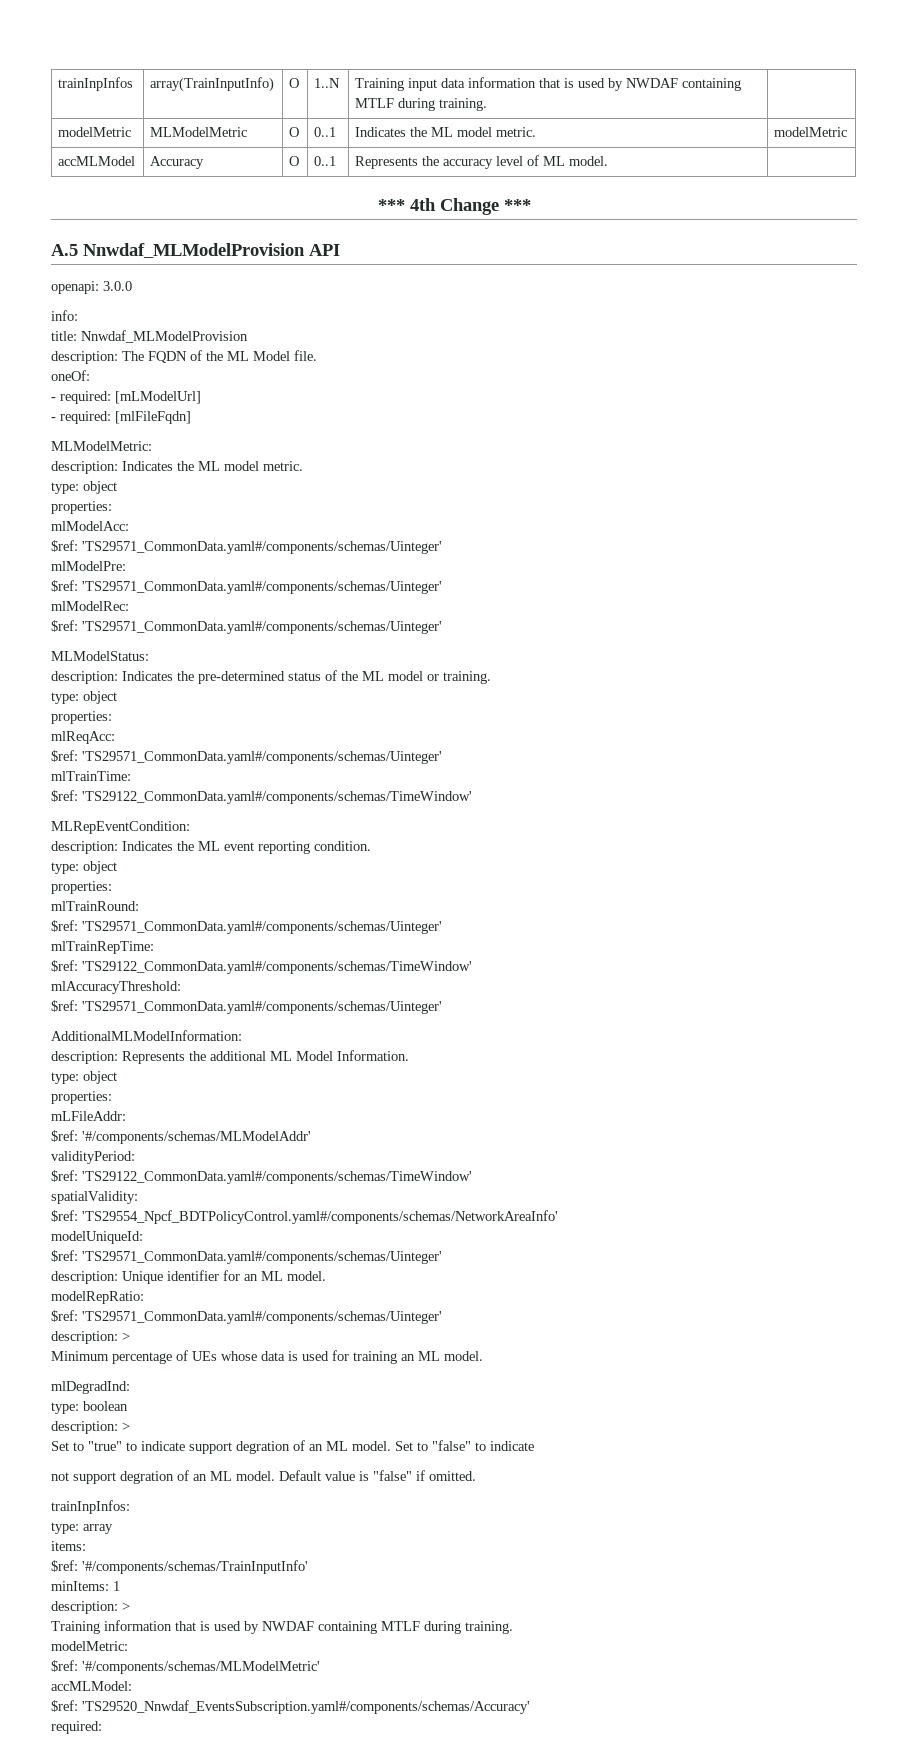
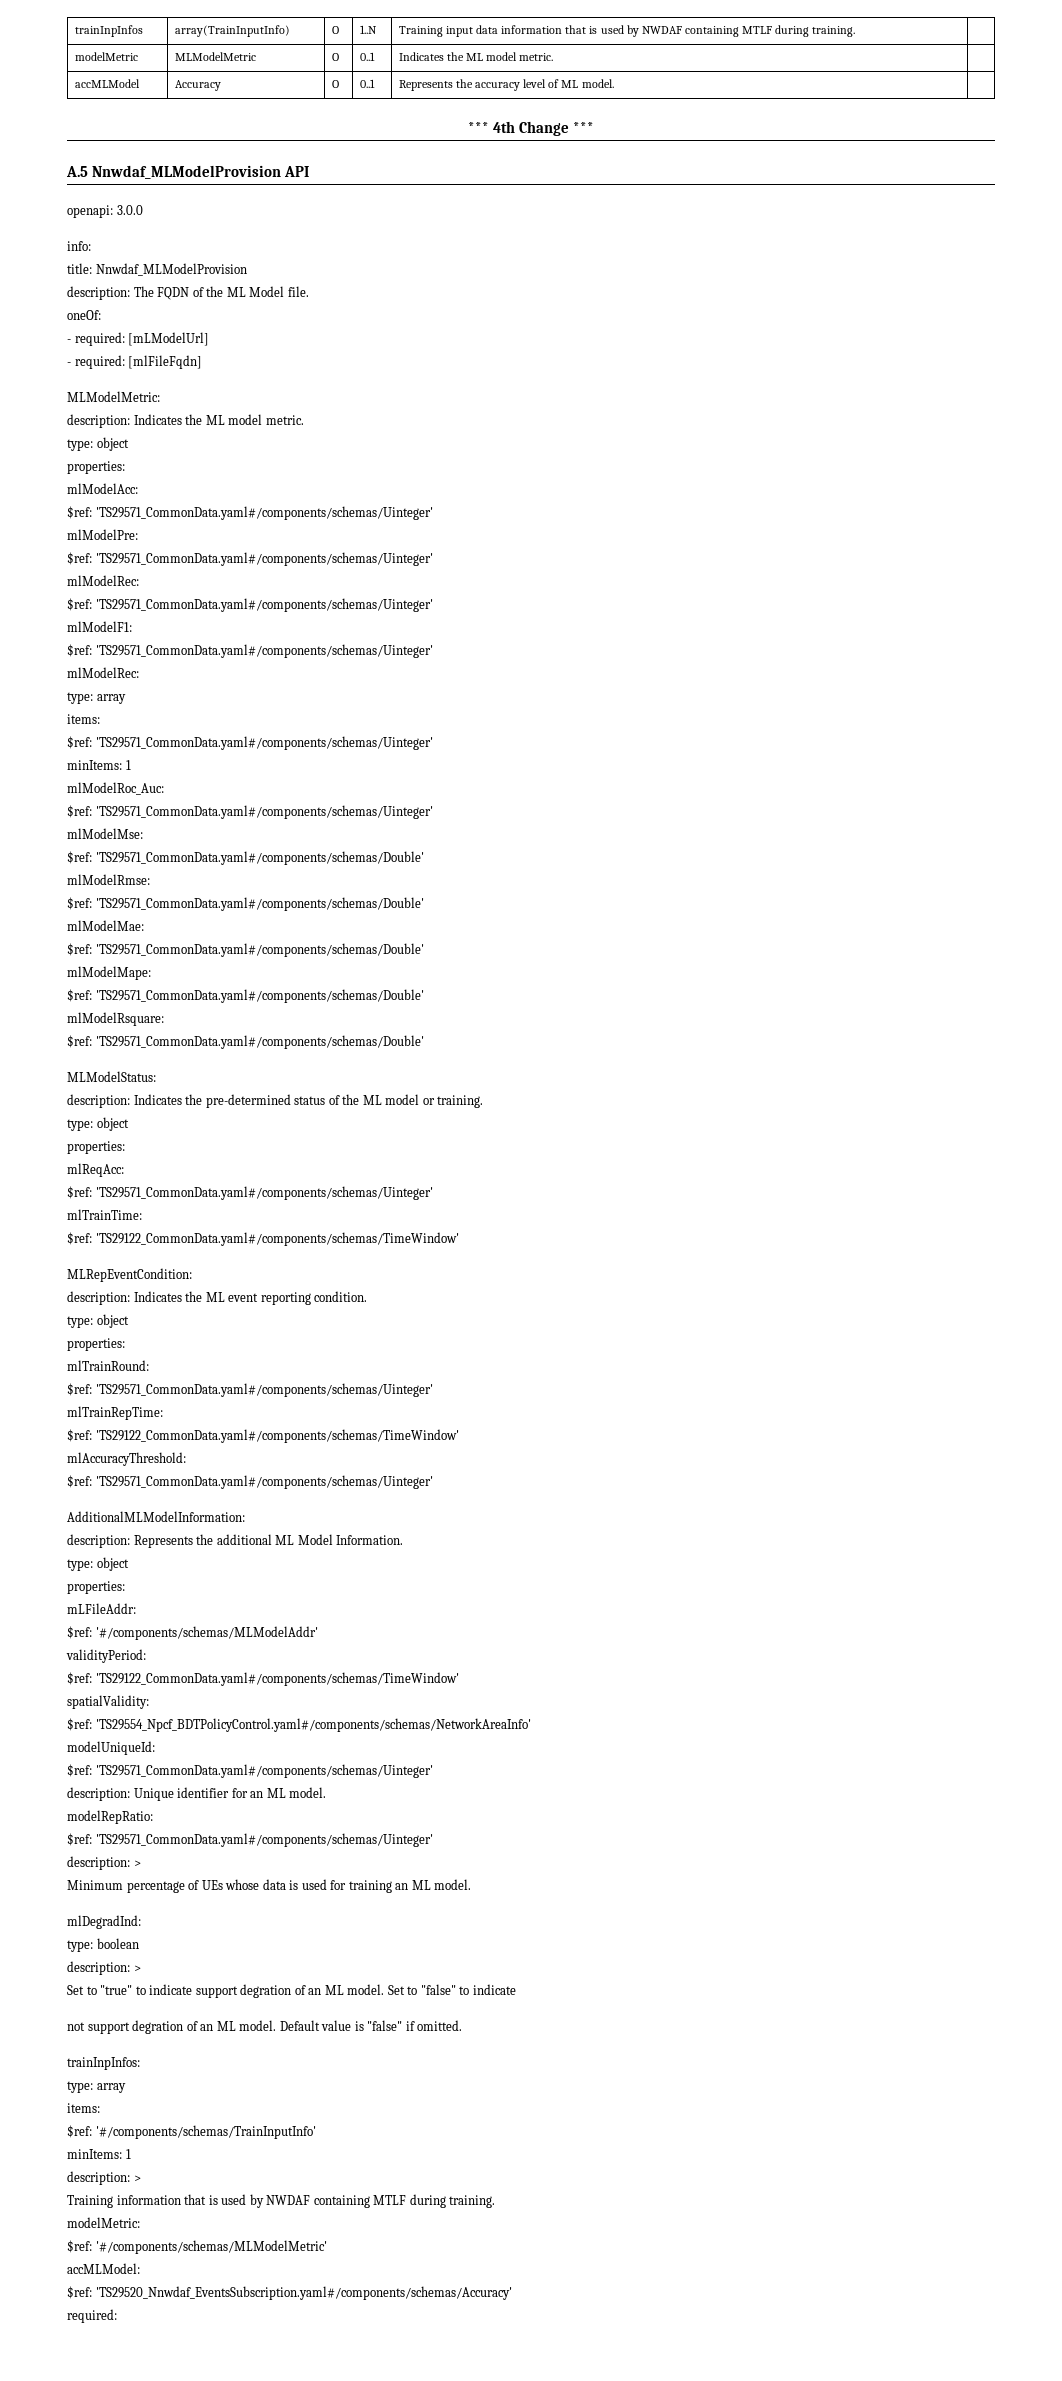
[774,127,848,137] modelMetric -> (554, 57) none
(442, 627) none -> [67,621,132,632] [67,644,433,658] [67,667,139,678] [67,692,126,704] [67,714,100,724] [67,736,433,750] [67,760,131,770] [67,782,164,795] [67,805,433,819] [67,828,143,839] [67,851,424,865] [67,874,150,885] [67,897,424,911] [67,920,144,931] [67,943,424,957] [67,966,151,980] [67,989,424,1003] [67,1012,164,1026] [67,1035,424,1049] // mlModelF1: // $ref: 'TS29571_CommonData.yaml#/components/schemas/Uinteger' // mlModelRec: // type: array // items: // $ref: 'TS29571_CommonData.yaml#/components/schemas/Uinteger' // minItems: 1 // mlModelRoc_Auc: // $ref: 'TS29571_CommonData.yaml#/components/schemas/Uinteger' // mlModelMse: // $ref: 'TS29571_CommonData.yaml#/components/schemas/Double' // mlModelRmse: // $ref: 'TS29571_CommonData.yaml#/components/schemas/Double' // mlModelMae: // $ref: 'TS29571_CommonData.yaml#/components/schemas/Double' // mlModelMape: // $ref: 'TS29571_CommonData.yaml#/components/schemas/Double' // mlModelRsquare: // $ref: 'TS29571_CommonData.yaml#/components/schemas/Double'

